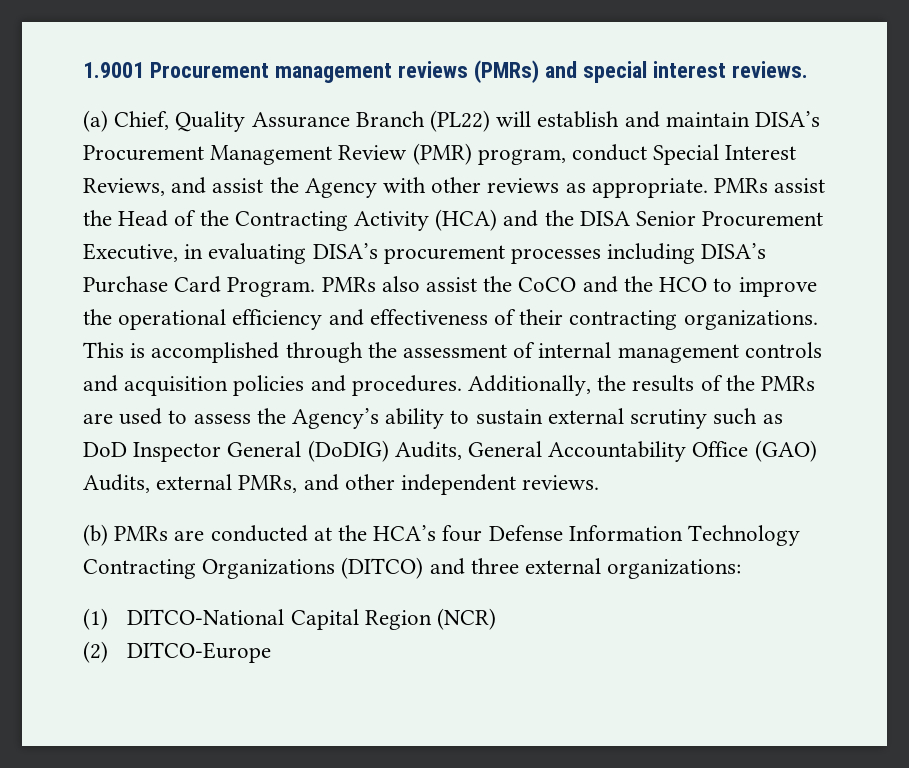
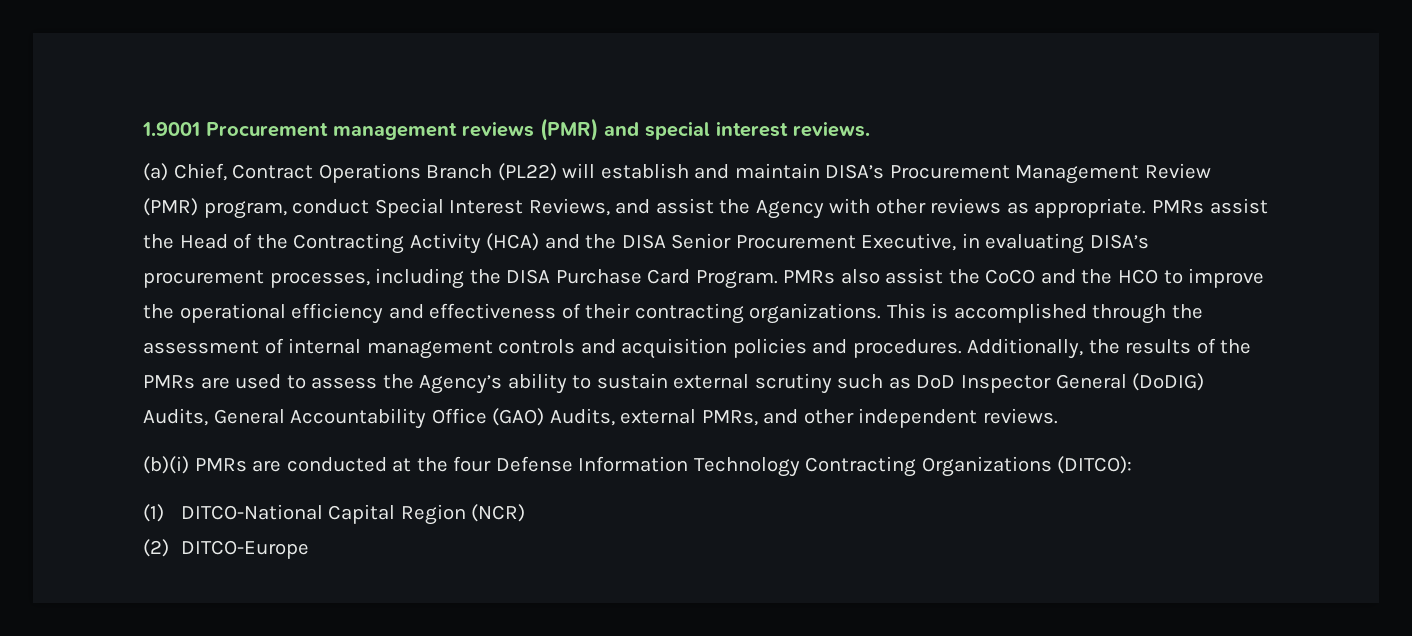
[473,60,539,83] (PMRs) -> [540,118,598,141] (PMR)
[175,111,350,132] Quality Assurance -> [232,163,421,183] Contract Operations
[511,243,767,264] processes including DISA’s -> [269,268,551,289] processes, including the DISA
[83,524,108,546] (b) -> [143,456,189,474] (b)(i)
[373,525,437,541] HCA’s -> (448, 464) none
[341,557,742,579] (DITCO) and three external organizations: -> [1057,456,1133,474] (DITCO):

